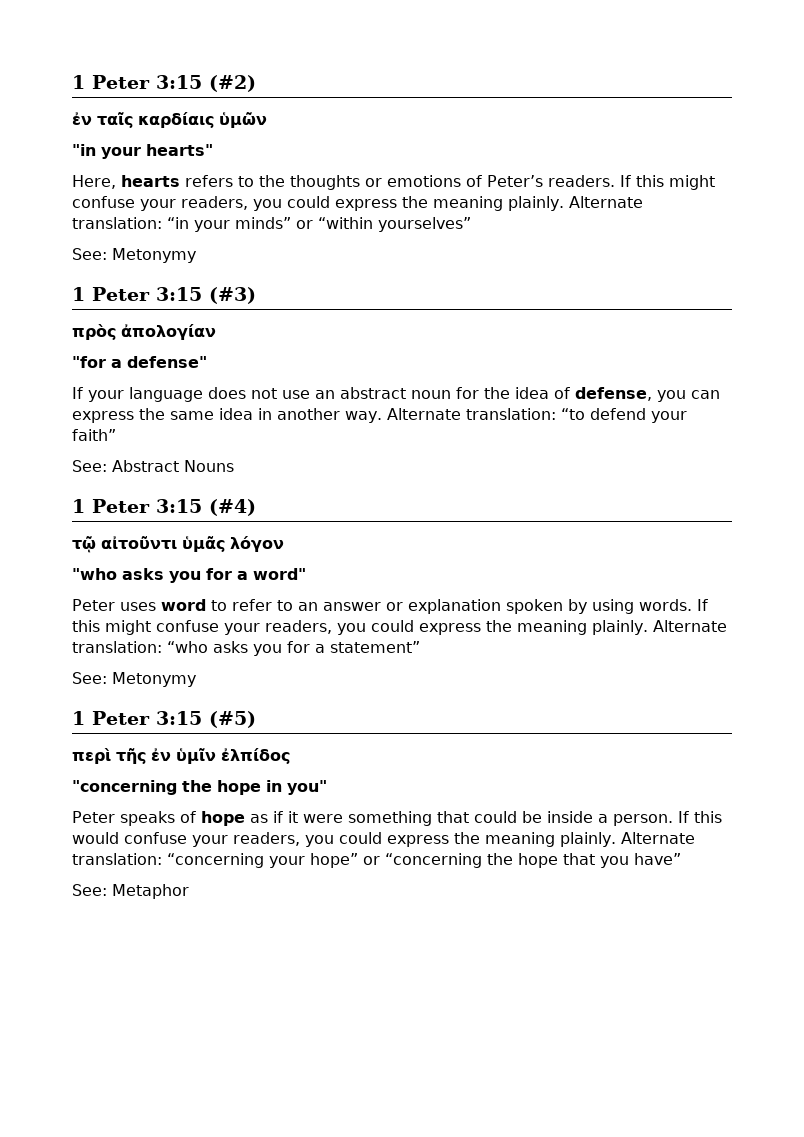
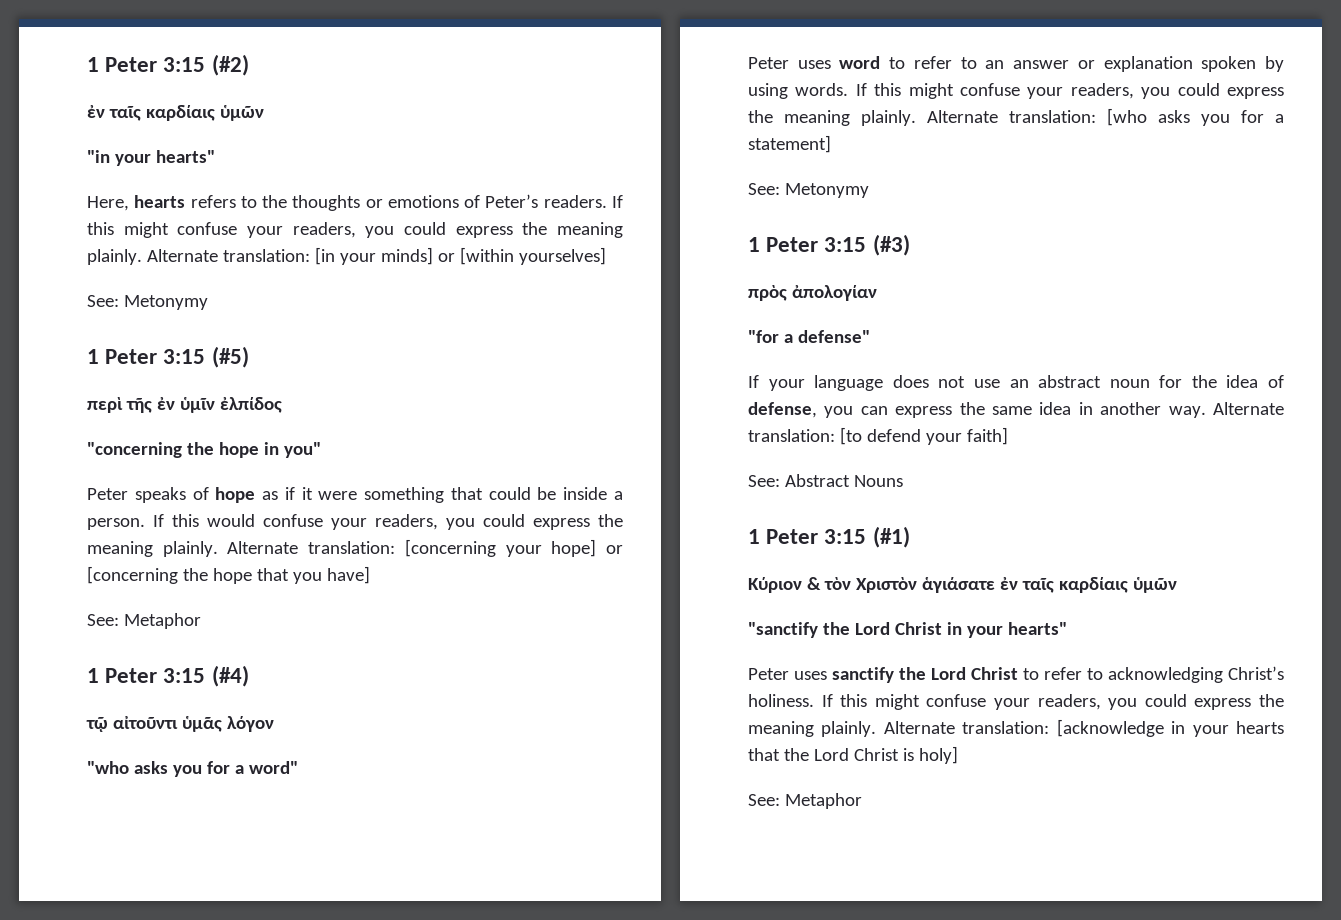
[167,217,471,232] [72,248,196,263] [72,287,256,304] [72,324,216,340] [72,356,207,368] [72,387,720,402] [72,408,687,423] [72,429,116,441] [72,460,234,472] [72,499,256,516] [72,536,284,553] [72,568,306,583] [72,599,708,614] [72,620,727,635] [72,641,420,656] “in your minds” or “within yourselves” // See: Metonymy // 1 Peter 3:15 (#3) // πρὸς ἀπολογίαν // "for a defense" // If your language does not use an abstract noun for the idea of defense, you can express the same idea in another way. Alternate translation: “to defend your faith” // See: Abstract Nouns // 1 Peter 3:15 (#4) // τῷ αἰτοῦντι ὑμᾶς λόγον // "who asks you for a word" // Peter uses word to refer to an answer or explanation spoken by using words. If this might confuse your readers, you could express the meaning plainly. Alternate translation: “who asks you for a statement” -> [314,247,606,265] [in your minds] or [within yourselves]
[167,853,482,868] “concerning your hope” or “concerning -> [404,539,623,557] [87,566,178,584] [concerning your hope] or [concerning
[634,853,681,865] [72,884,189,899] have” // See: Metaphor -> [326,566,370,584] [87,613,201,629] [87,665,249,687] [86,716,274,732] [87,761,298,777] [748,56,1284,72] [748,83,1284,99] [748,108,1284,126] [748,135,831,153] [748,183,869,198] [748,234,910,256] [748,285,877,301] [748,330,870,343] [748,375,1284,391] [748,402,1284,418] [748,427,1008,445] [748,474,903,487] [748,526,910,548] [748,577,1177,593] [748,622,1067,638] [748,666,1284,683] [748,694,1284,710] [748,719,1284,737] [748,746,958,764] [748,793,862,809] have] // See: Metaphor // 1 Peter 3:15 (#4) // τῷ αἰτοῦντι ὑμᾶς λόγον // "who asks you for a word" // Peter uses word to refer to an answer or explanation spoken by using words. If this might confuse your readers, you could express the meaning plainly. Alternate translation: [who asks you for a statement] // See: Metonymy // 1 Peter 3:15 (#3) // πρὸς ἀπολογίαν // "for a defense" // If your language does not use an abstract noun for the idea of defense, you can express the same idea in another way. Alternate translation: [to defend your faith] // See: Abstract Nouns // 1 Peter 3:15 (#1) // Κύριον & τὸν Χριστὸν ἁγιάσατε ἐν ταῖς καρδίαις ὑμῶν // "sanctify the Lord Christ in your hearts" // Peter uses sanctify the Lord Christ to refer to acknowledging Christ’s holiness. If this might confuse your readers, you could express the meaning plainly. Alternate translation: [acknowledge in your hearts that the Lord Christ is holy] // See: Metaphor

